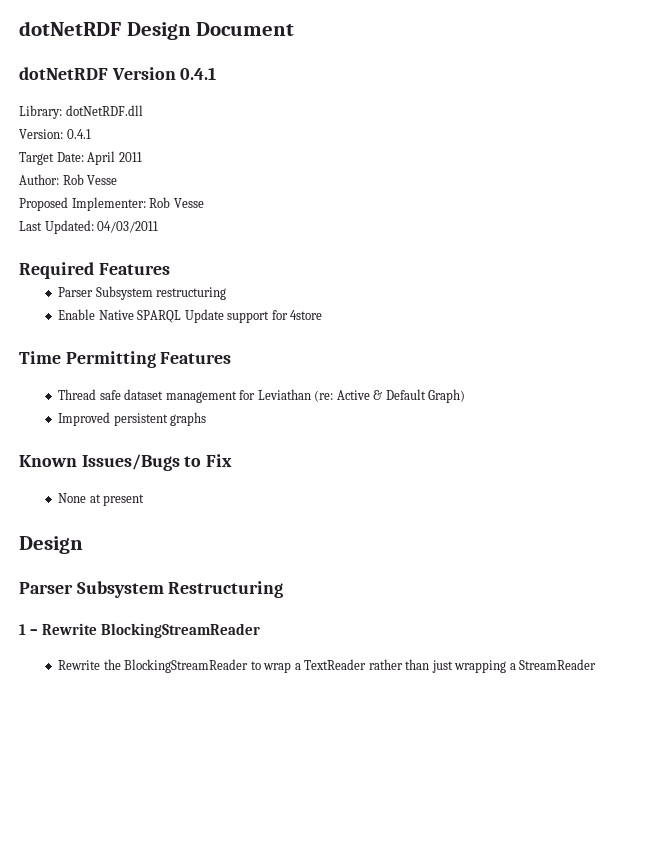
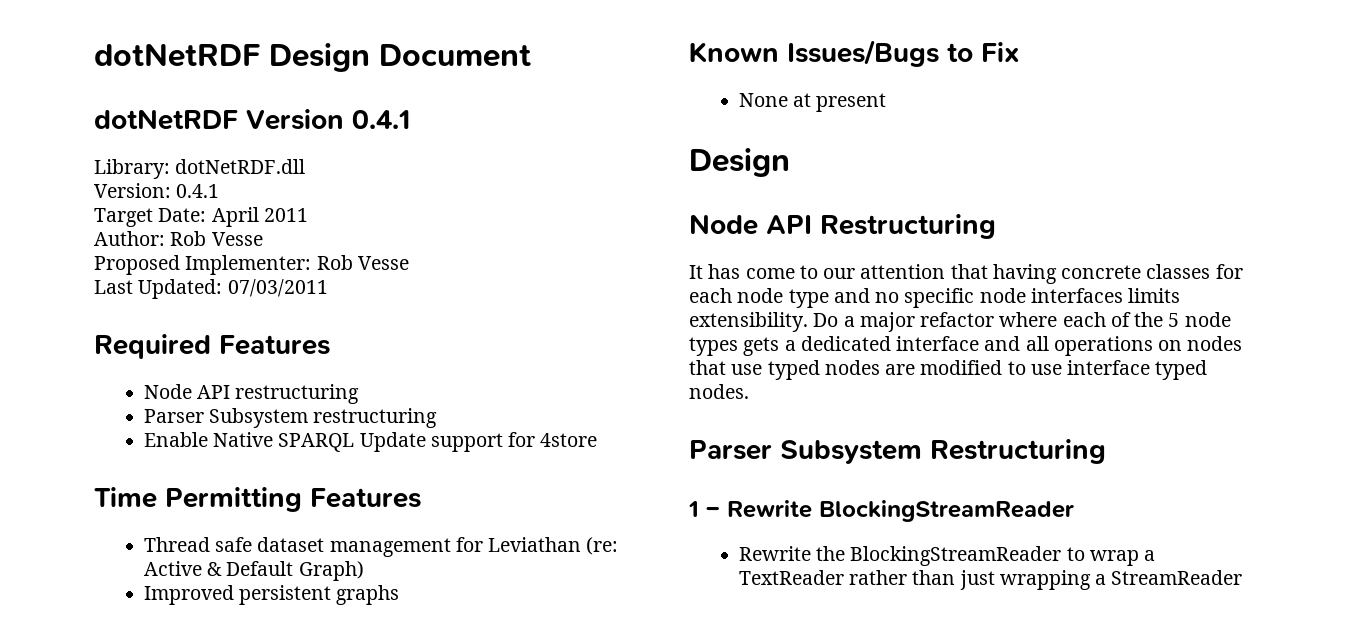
[97,221,159,233] 04/03/2011 -> [227,279,328,297] 07/03/2011
(170, 269) none -> [143,384,360,404] // Node API restructuring
(83, 545) none -> [689,214,996,239] [689,264,1243,284] [689,288,1181,308] [689,312,1231,332] [689,336,1243,356] [689,360,1208,380] [689,384,749,399] // Node API Restructuring // It has come to our attention that having concrete classes for each node type and no specific node interfaces limits extensibility. Do a major refactor where each of the 5 node types gets a dedicated interface and all operations on nodes that use typed nodes are modified to use interface typed nodes.

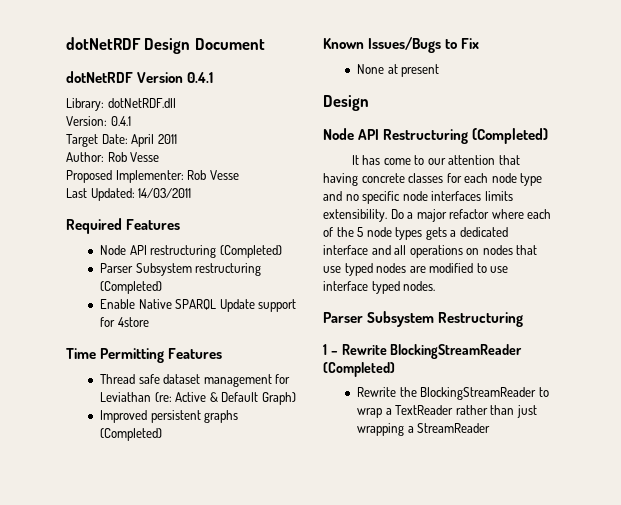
[227,279,328,297] 07/03/2011 -> [138,188,192,198] 14/03/2011
(360, 394) none -> [219,245,282,258] (Completed)
(438, 418) none -> [100,281,163,294] (Completed)
(400, 595) none -> [100,428,163,441] (Completed)
(996, 226) none -> [472,128,549,144] (Completed)
(1074, 511) none -> [323,362,395,377] (Completed)

